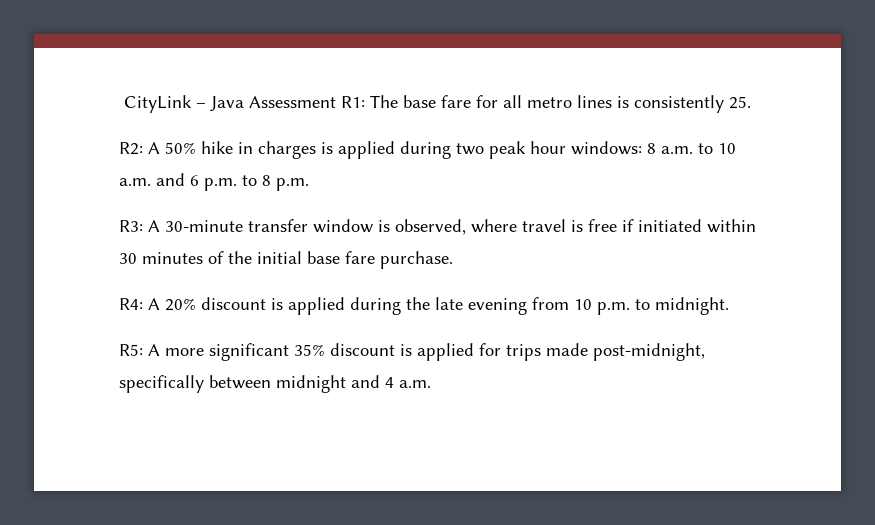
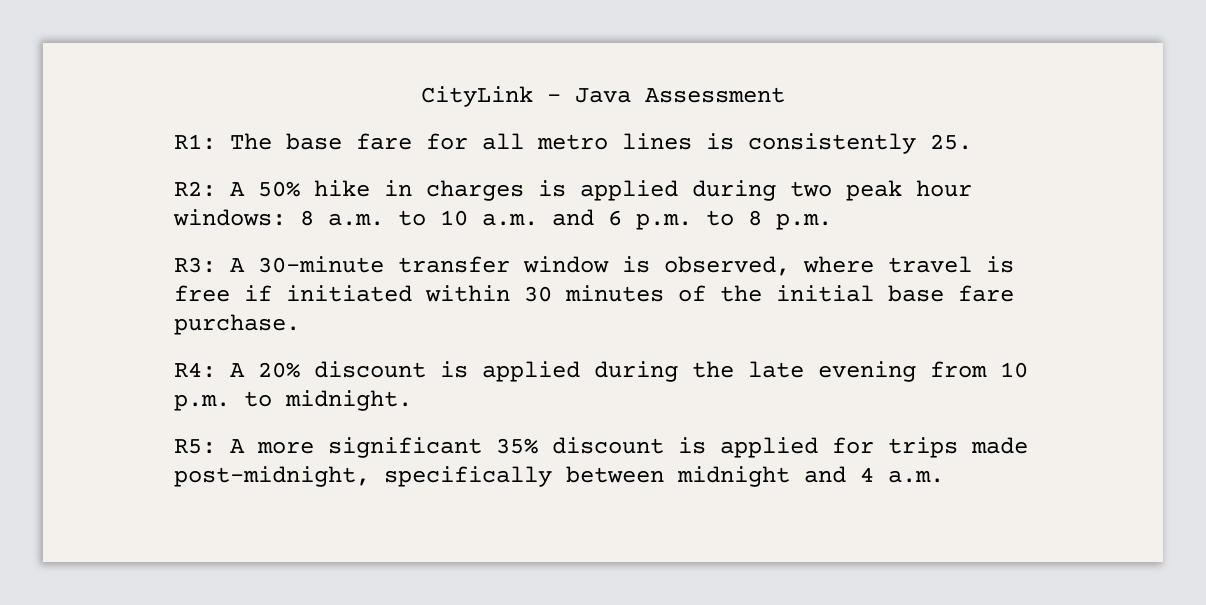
(336, 102) none -> (785, 95) //

